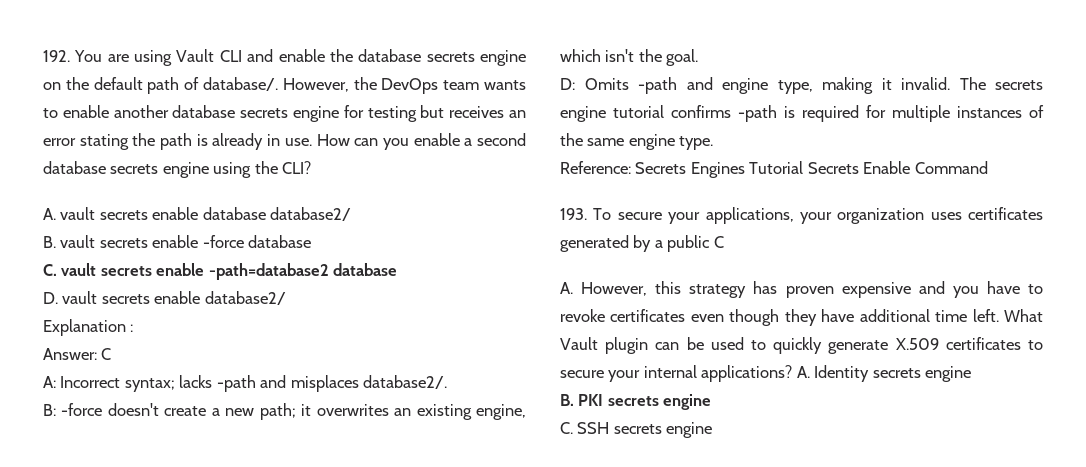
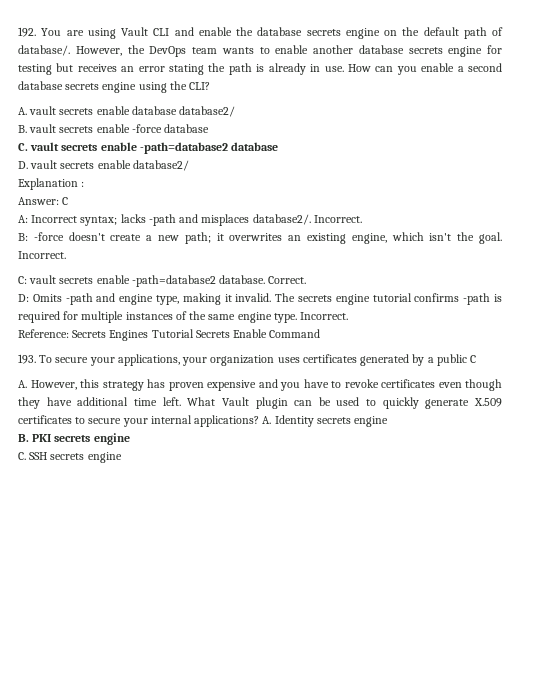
(448, 382) none -> [313,215,362,223] Incorrect.
(699, 57) none -> [18,251,66,259] [18,275,307,287] Incorrect. // C: vault secrets enable -path=database2 database. Correct.
(714, 143) none -> [300,312,349,320] Incorrect.

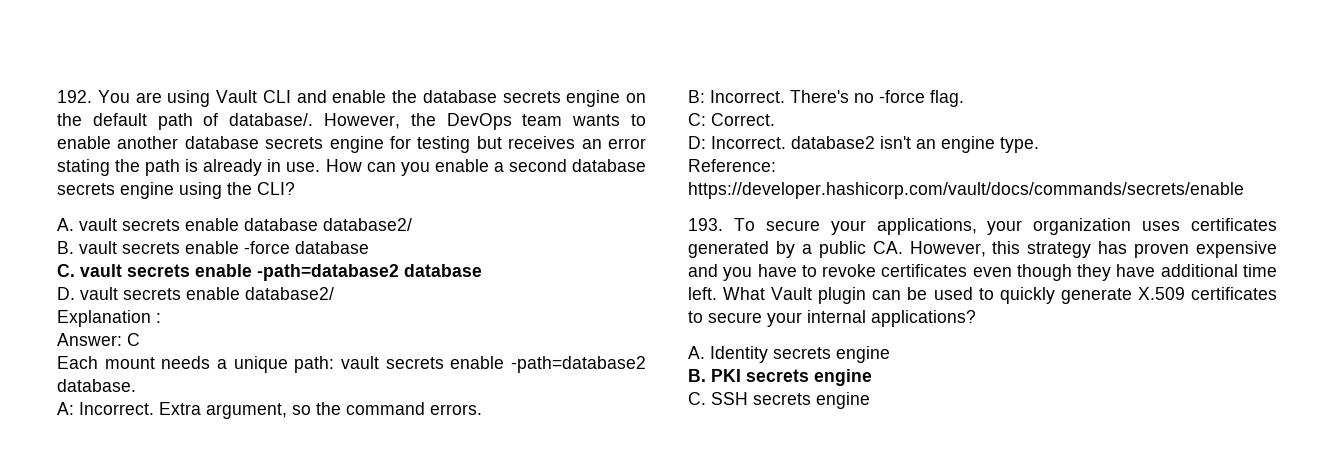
[18,214,362,226] [18,232,503,244] [18,251,66,259] [18,276,27,284] A: Incorrect syntax; lacks -path and misplaces database2/. Incorrect. // B: -force doesn't create a new path; it overwrites an existing engine, which isn't the goal. Incorrect. // C: -> [57,356,335,373] Each mount needs a unique path:
[268,276,307,284] [18,293,503,305] [18,311,236,323] Correct. // D: Omits -path and engine type, making it invalid. The secrets engine tutorial confirms -path is required for multiple instances of the same -> [57,402,482,419] [688,90,964,107] [688,113,775,126] [688,136,936,149] // A: Incorrect. Extra argument, so the command errors. // B: Incorrect. There's no -force flag. // C: Correct. // D: Incorrect. database2 isn't an
[300,312,349,320] Incorrect. -> (1039, 145) none
[72,329,321,341] Secrets Engines Tutorial Secrets Enable Command -> [688,182,1244,199] https://developer.hashicorp.com/vault/docs/commands/secrets/enable
[470,355,477,363] [18,380,27,388] C // A. -> [872,241,903,254] CA.
(260, 421) none -> (976, 318) //

